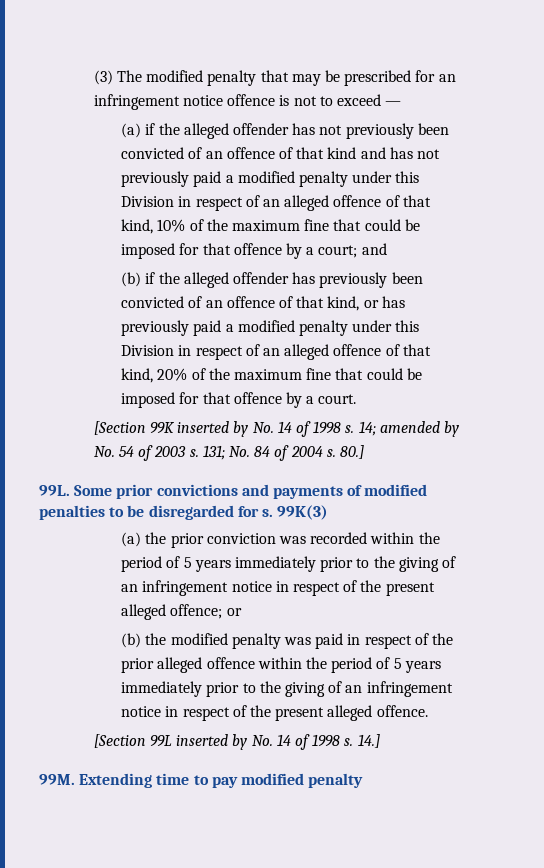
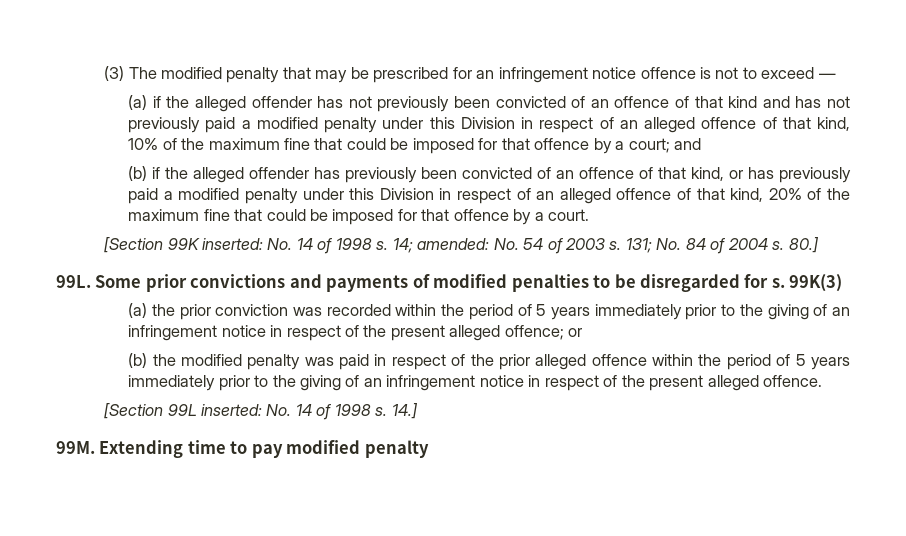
[177,421,249,437] inserted by -> [202,238,264,250] inserted:
[379,421,459,437] amended by -> [417,238,490,250] amended:
[176,734,248,750] inserted by -> [201,404,263,416] inserted:

